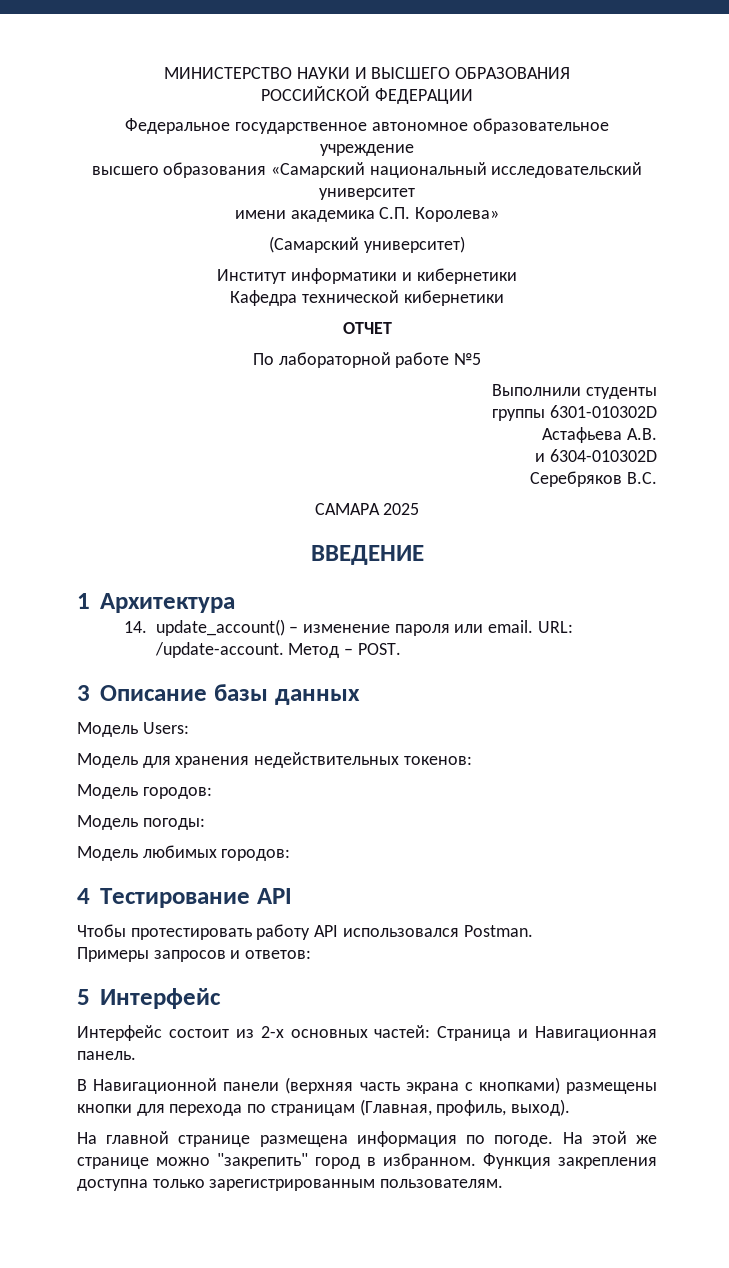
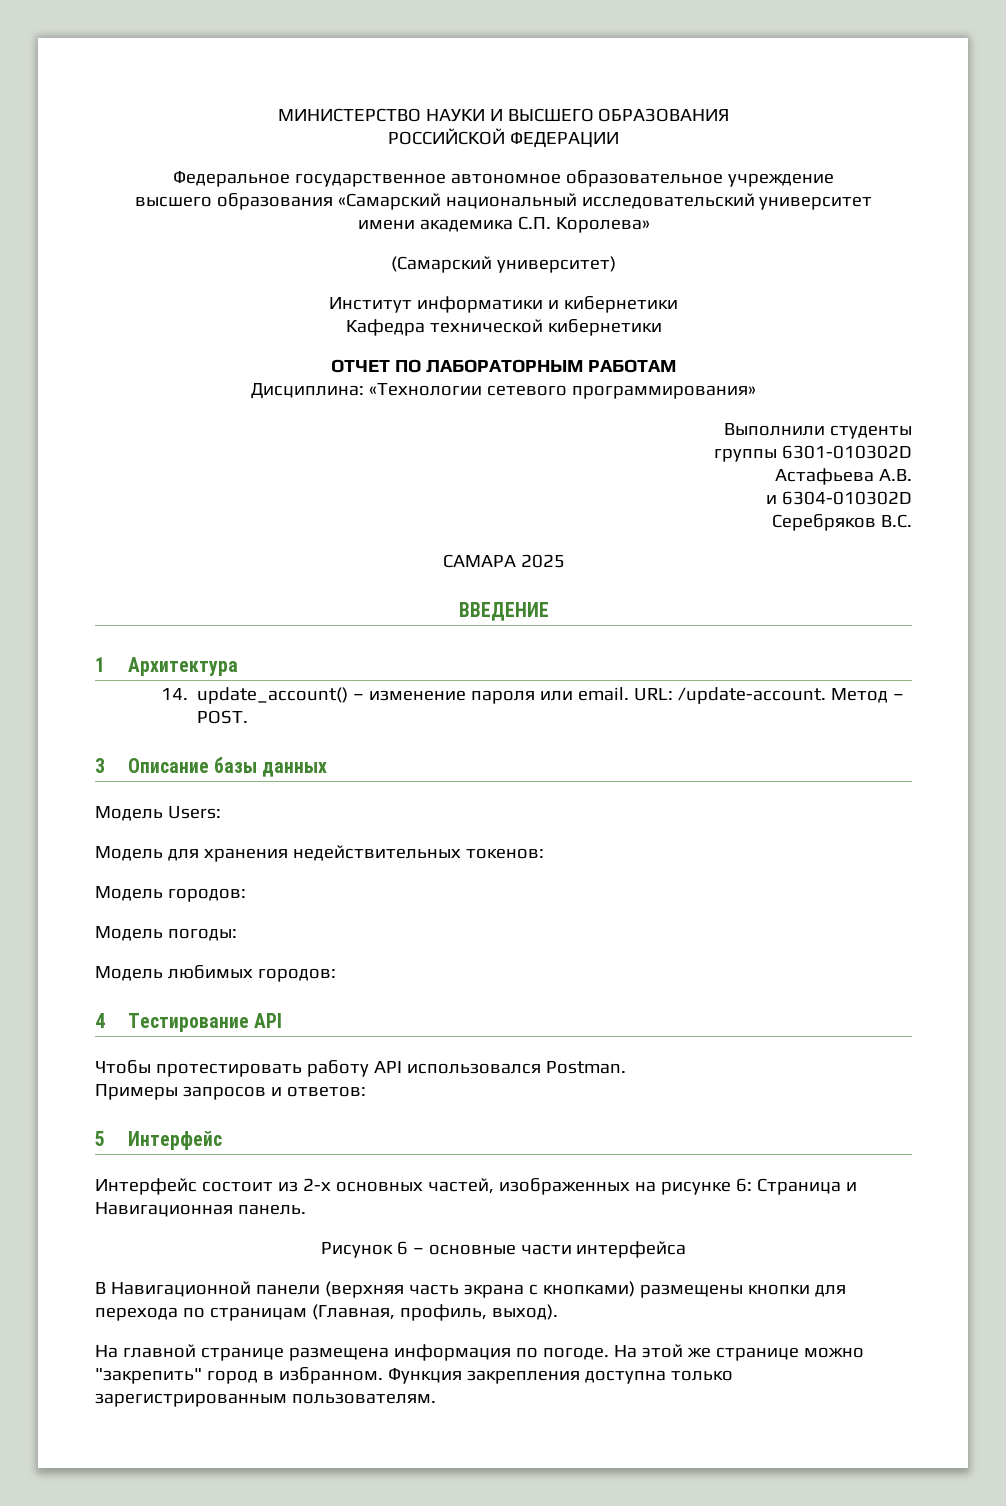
[252,352,482,368] // По лабораторной работе №5 -> [395,359,676,373] [251,383,756,399] ПО ЛАБОРАТОРНЫМ РАБОТАМ // Дисциплина: «Технологии сетевого программирования»
[374,1025,431,1038] частей: -> [427,1178,752,1195] частей, изображенных на рисунке 6:
(136, 1055) none -> [320,1241,687,1258] // Рисунок 6 – основные части интерфейса

